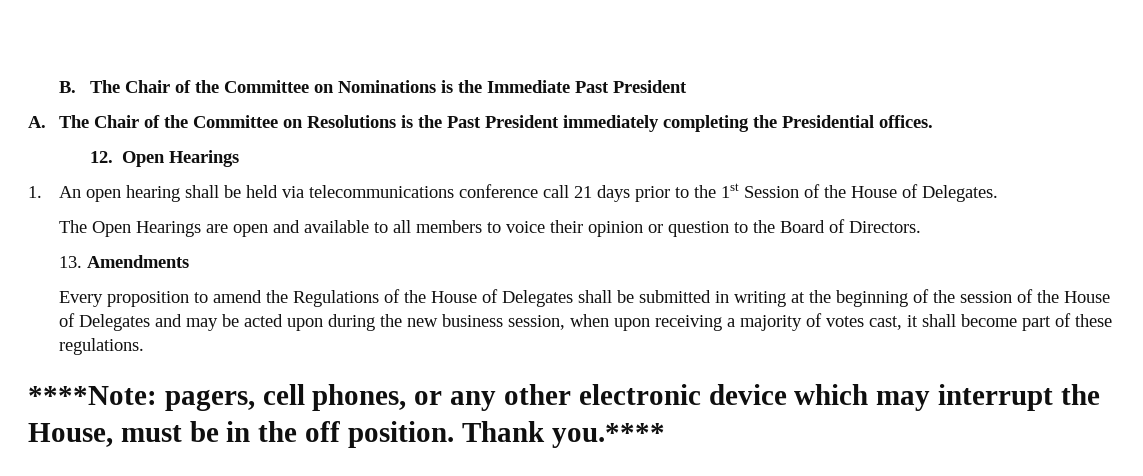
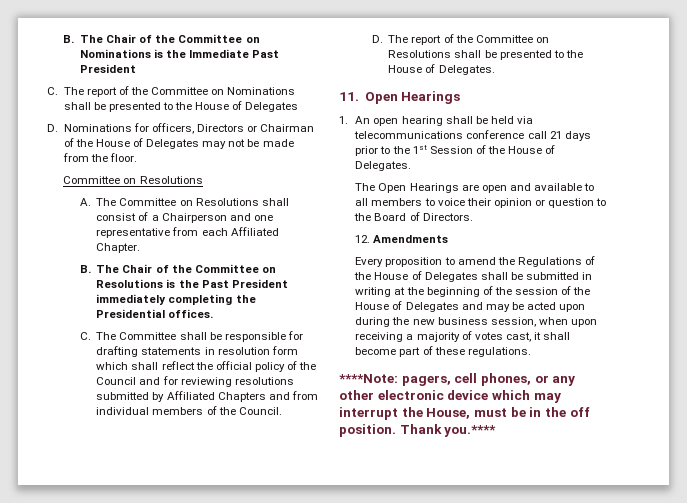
[28,116,46,128] A. -> [47,86,296,97] [63,101,299,112] [47,123,315,134] [63,138,294,149] [62,153,137,162] [63,176,203,184] [79,198,289,206] [96,212,273,223] [96,227,279,238] [96,243,141,253] [79,265,91,273] C. The report of the Committee on Nominations shall be presented to the House of Delegates // D. Nominations for officers, Directors or Chairman of the House of Delegates may not be made from the floor. // Committee on Resolutions // A. The Committee on Resolutions shall consist of a Chairperson and one representative from each Affiliated Chapter. // B.
[89,151,113,163] 12. -> [79,331,303,342] [96,346,298,357] [96,361,317,372] [96,376,294,387] [96,391,318,402] [96,406,282,415] [371,34,549,45] [388,50,583,60] [388,64,495,75] [339,92,359,101] C. The Committee shall be responsible for drafting statements in resolution form which shall reflect the official policy of the Council and for reviewing resolutions submitted by Affiliated Chapters and from individual members of the Council. // D. The report of the Committee on Resolutions shall be presented to the House of Delegates. // 11.
[58,256,82,268] 13. -> [355,235,371,243] 12.

